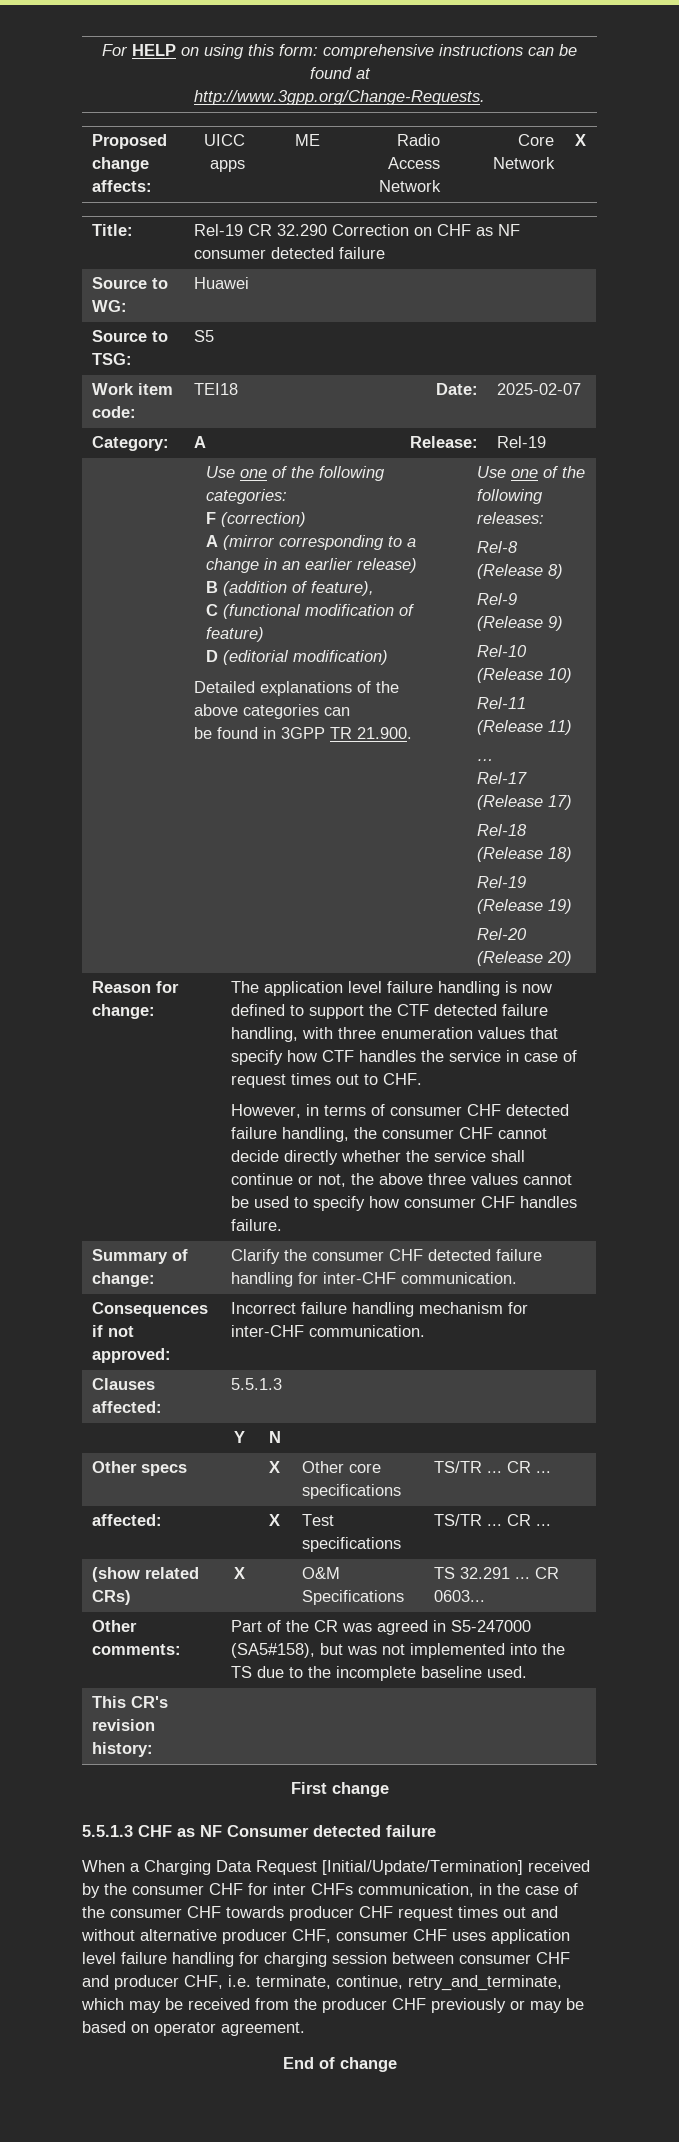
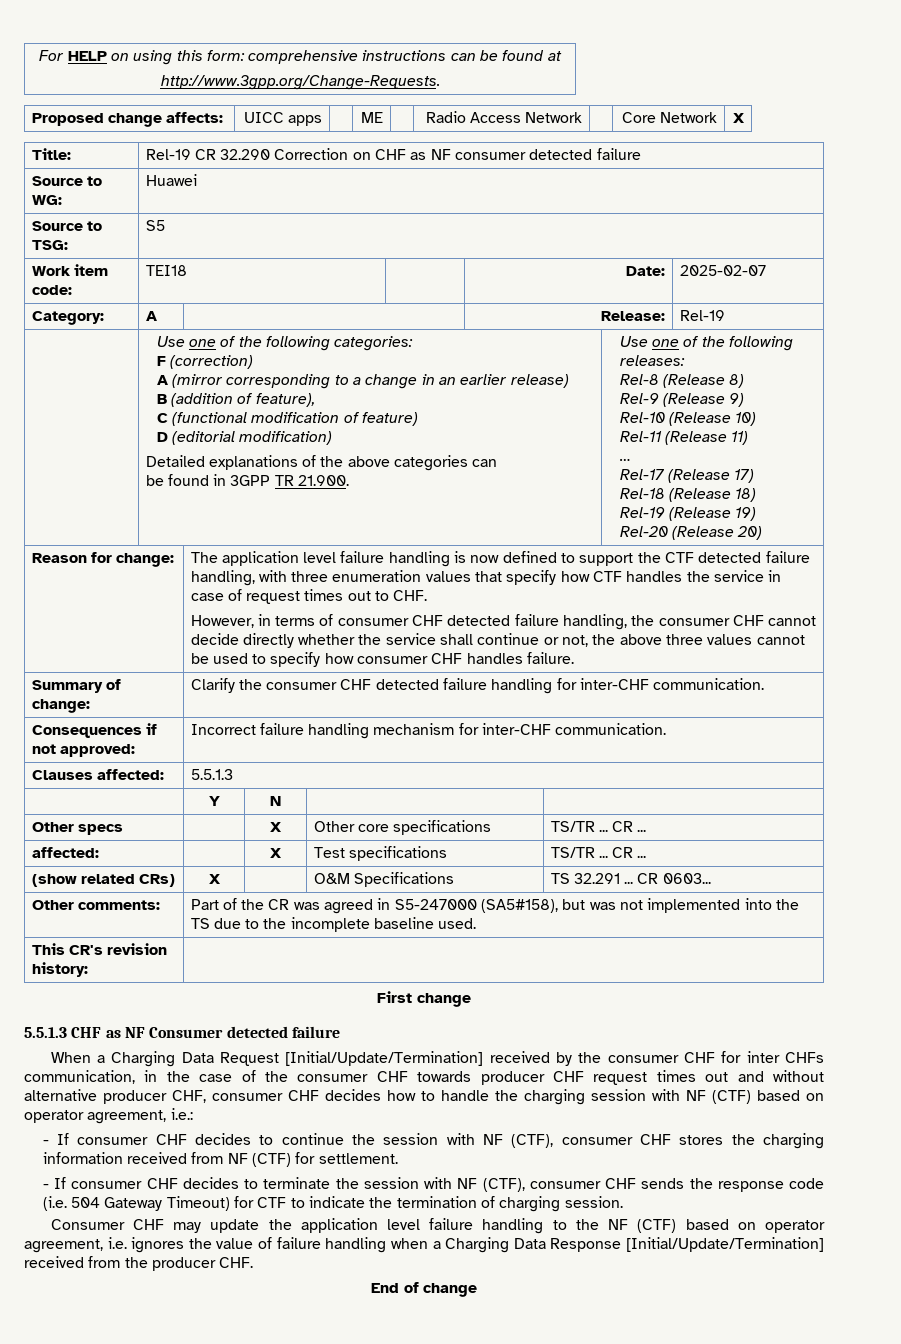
[452,1929,570,1944] [82,1952,570,1967] [82,1975,562,1991] [81,1998,584,2013] [82,2021,305,2036] uses application level failure handling for charging session between consumer CHF and producer CHF, i.e. terminate, continue, retry_and_terminate, which may be received from the producer CHF previously or may be based on operator agreement. -> [325,1089,824,1105] [24,1108,193,1124] [42,1133,824,1149] [42,1152,398,1167] [42,1177,824,1192] [42,1196,623,1212] [50,1218,825,1234] [24,1237,825,1253] [24,1256,254,1271] decides how to handle the charging session with NF (CTF) based on operator agreement, i.e.: // - If consumer CHF decides to continue the session with NF (CTF), consumer CHF stores the charging information received from NF (CTF) for settlement. // - If consumer CHF decides to terminate the session with NF (CTF), consumer CHF sends the response code (i.e. 504 Gateway Timeout) for CTF to indicate the termination of charging session. // Consumer CHF may update the application level failure handling to the NF (CTF) based on operator agreement, i.e. ignores the value of failure handling when a Charging Data Response [Initial/Update/Termination] received from the producer CHF.

